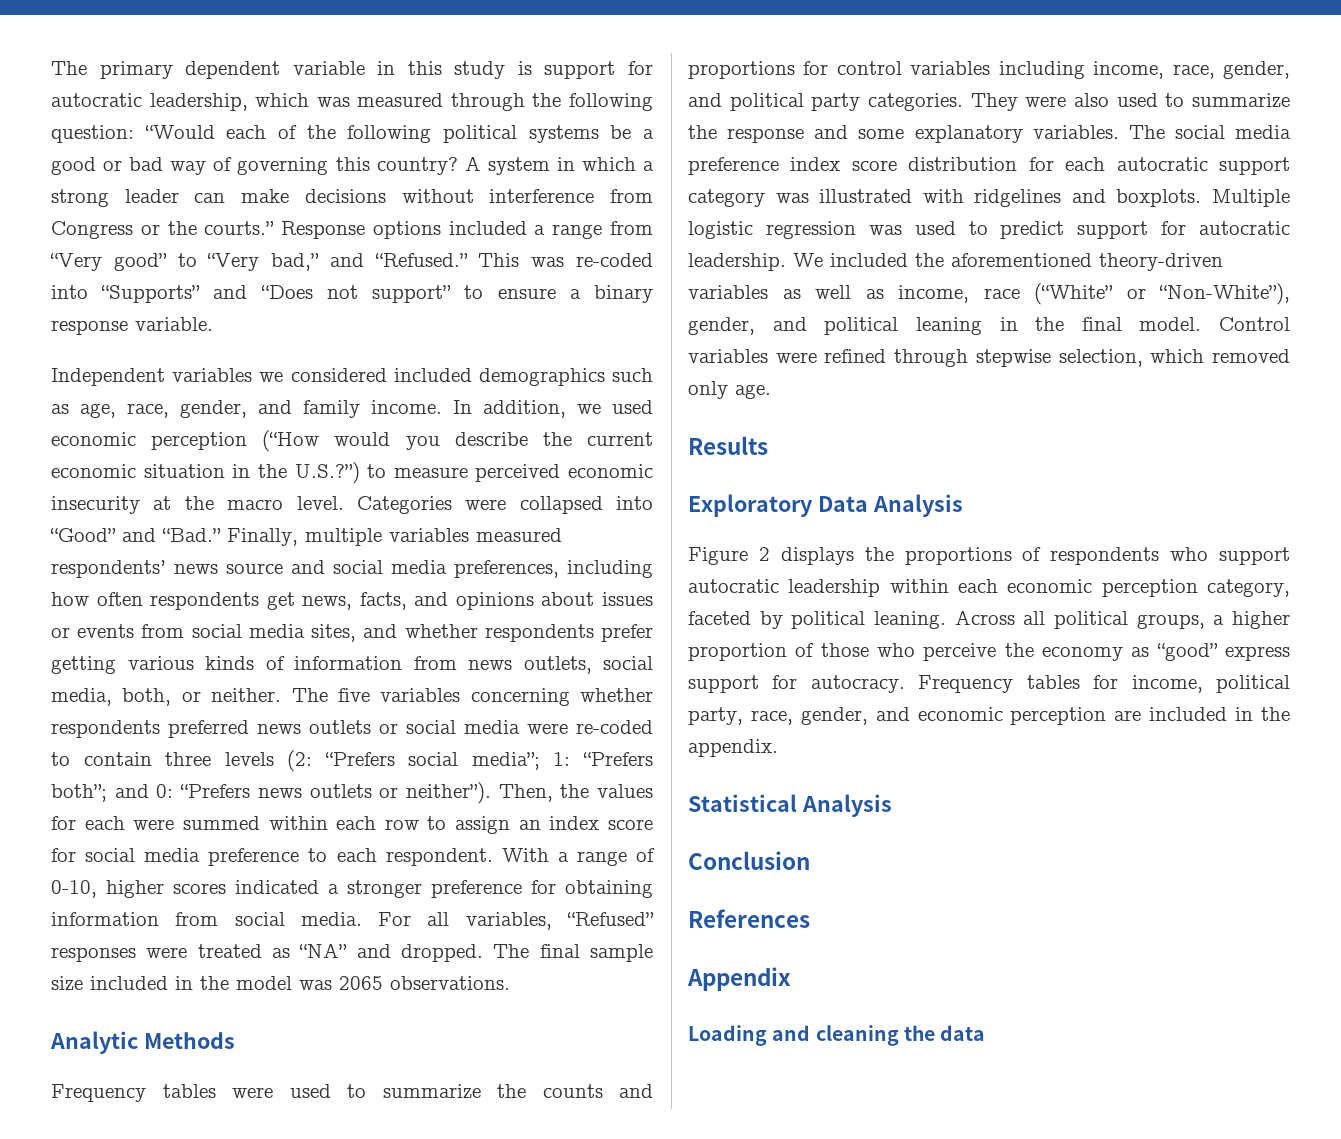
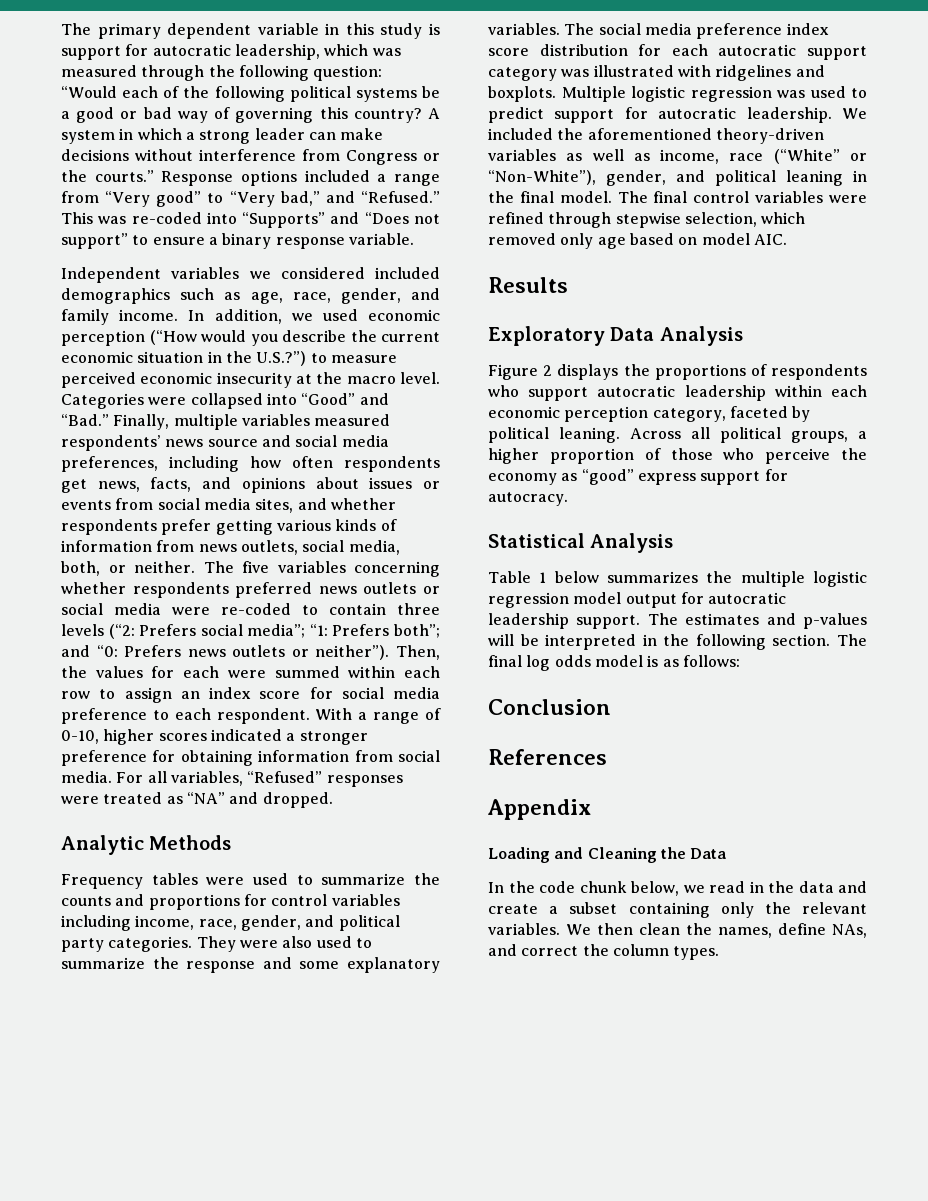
[287,750,653,772] [51,784,251,802] (2: “Prefers social media”; 1: “Prefers both”; and 0: “Prefers -> [108,624,440,639] [61,645,182,657] (“2: Prefers social media”; “1: Prefers both”; and “0: Prefers
[493,944,653,962] [51,976,510,991] The final sample size included in the model was 2065 observations. -> (333, 800) none
[1219,317,1290,331] Control -> [617,191,750,203] The final control
[735,384,771,399] age. -> [597,233,787,249] age based on model AIC.
[918,675,1290,693] [688,707,1290,725] [688,739,778,757] [688,794,892,817] Frequency tables for income, political party, race, gender, and economic perception are included in the appendix. // Statistical Analysis -> [488,533,674,553] [488,571,867,587] [488,592,787,608] [488,613,868,629] [488,634,867,650] [488,655,740,671] // Statistical Analysis // Table 1 below summarizes the multiple logistic regression model output for autocratic leadership support. The estimates and p-values will be interpreted in the following section. The final log odds model is as follows:
[815,1025,986,1046] cleaning the data -> [587,847,728,863] [488,881,867,896] [488,902,868,918] [488,923,867,938] [488,944,720,960] Cleaning the Data // In the code chunk below, we read in the data and create a subset containing only the relevant variables. We then clean the names, define NAs, and correct the column types.

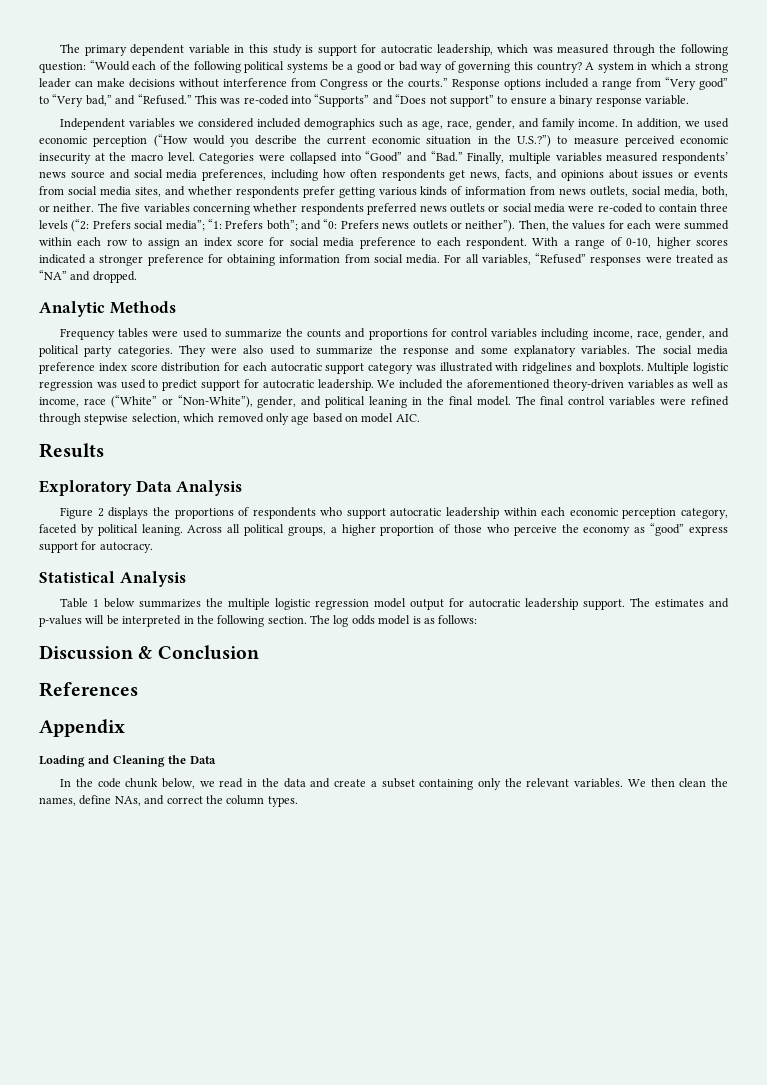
[488,655,522,667] final -> (330, 619) none
(740, 661) none -> [39,645,153,660] Discussion &

